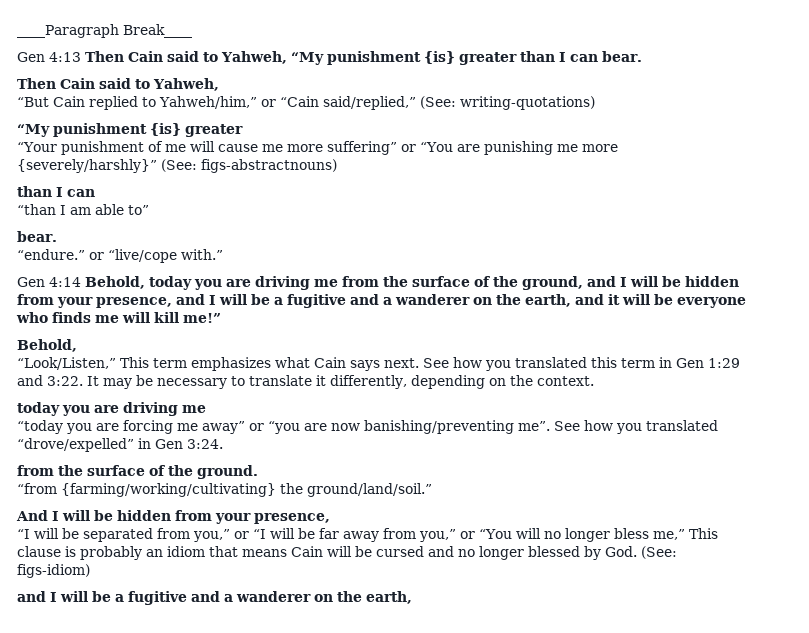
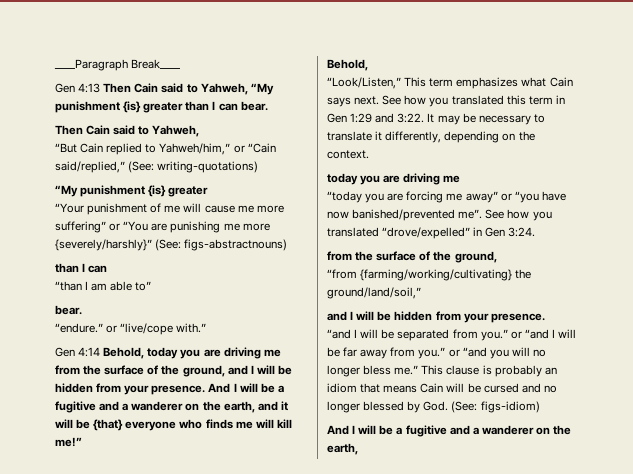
[96,294,205,308] presence, and -> [151,383,231,395] presence. And
(673, 299) none -> [93,419,124,431] {that}
[304,420,514,434] are now banishing/preventing -> [541,191,566,201] [327,209,456,221] have now banished/prevented
[197,465,258,479] ground. -> [454,251,497,263] ground,
[307,483,432,497] [16,510,330,524] [17,529,30,539] ground/land/soil.” // And I will be hidden from your presence, // “I -> [327,287,421,299] [327,311,545,323] [327,329,358,339] ground/land/soil,” // and I will be hidden from your presence. // “and I
[193,529,266,542] you,” or “I -> [480,329,555,341] you.” or “and I
[419,529,512,542] you,” or “You -> [418,347,509,359] you.” or “and you
[652,529,685,540] me,” -> [394,365,419,375] me.”
[17,591,46,602] and -> [327,425,349,435] And

